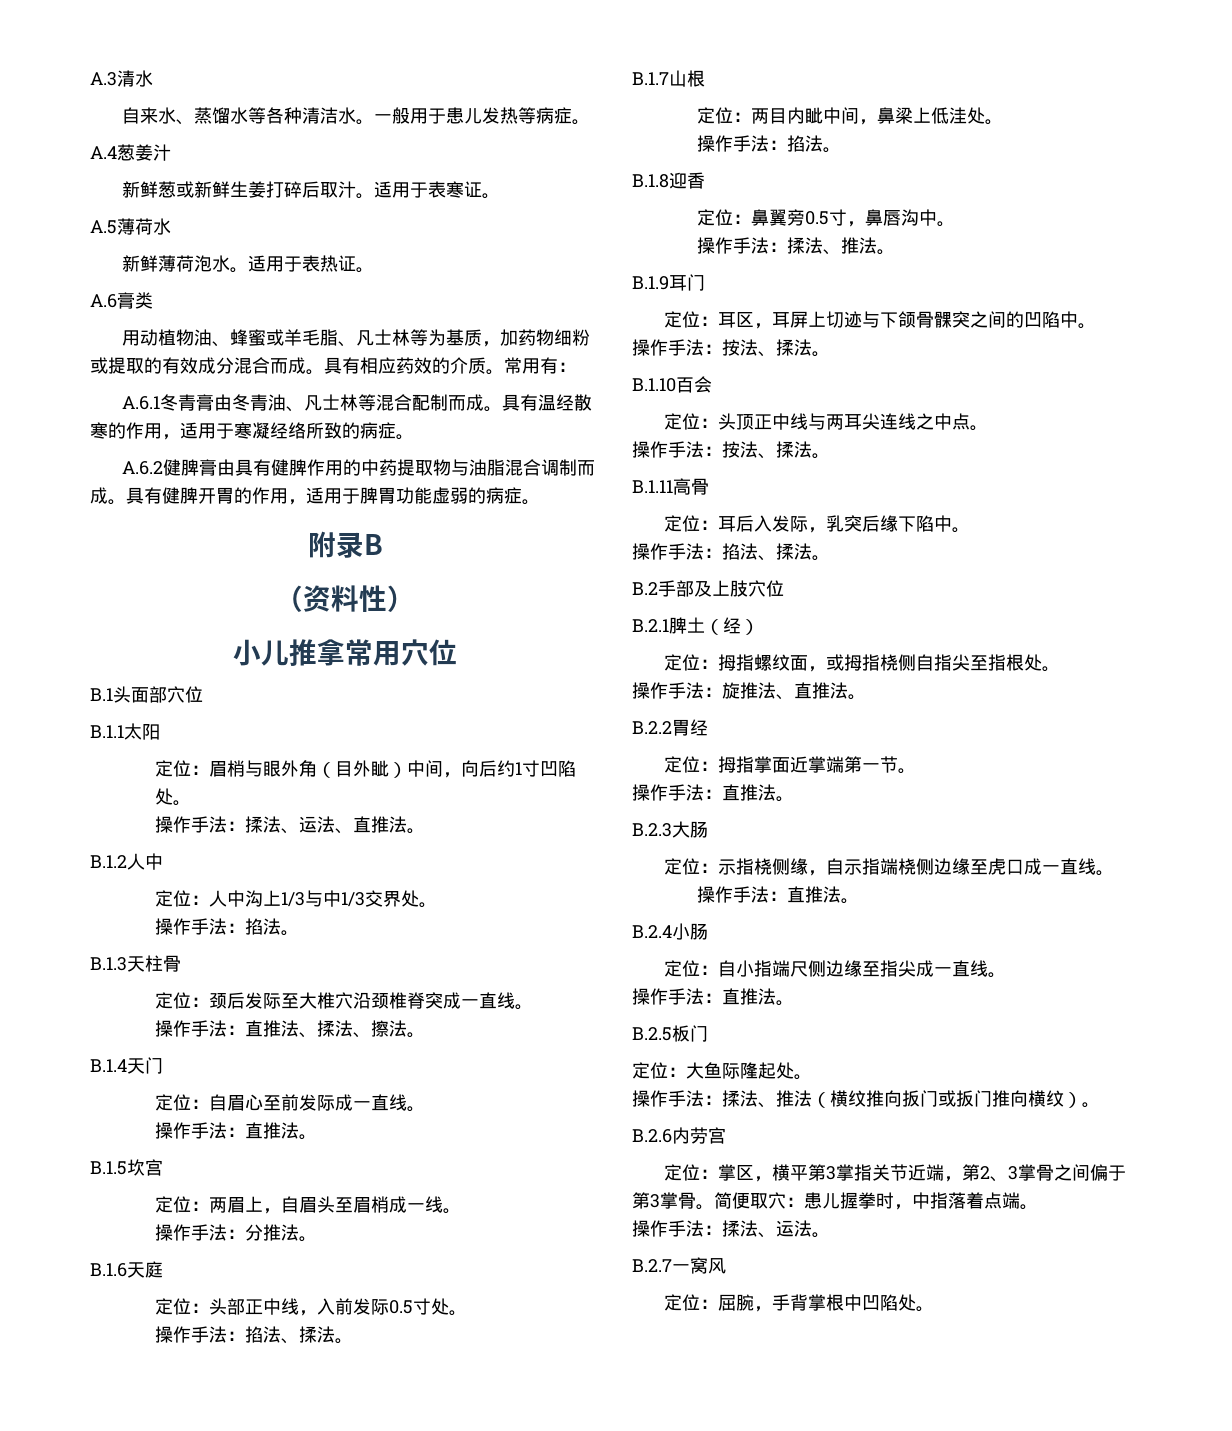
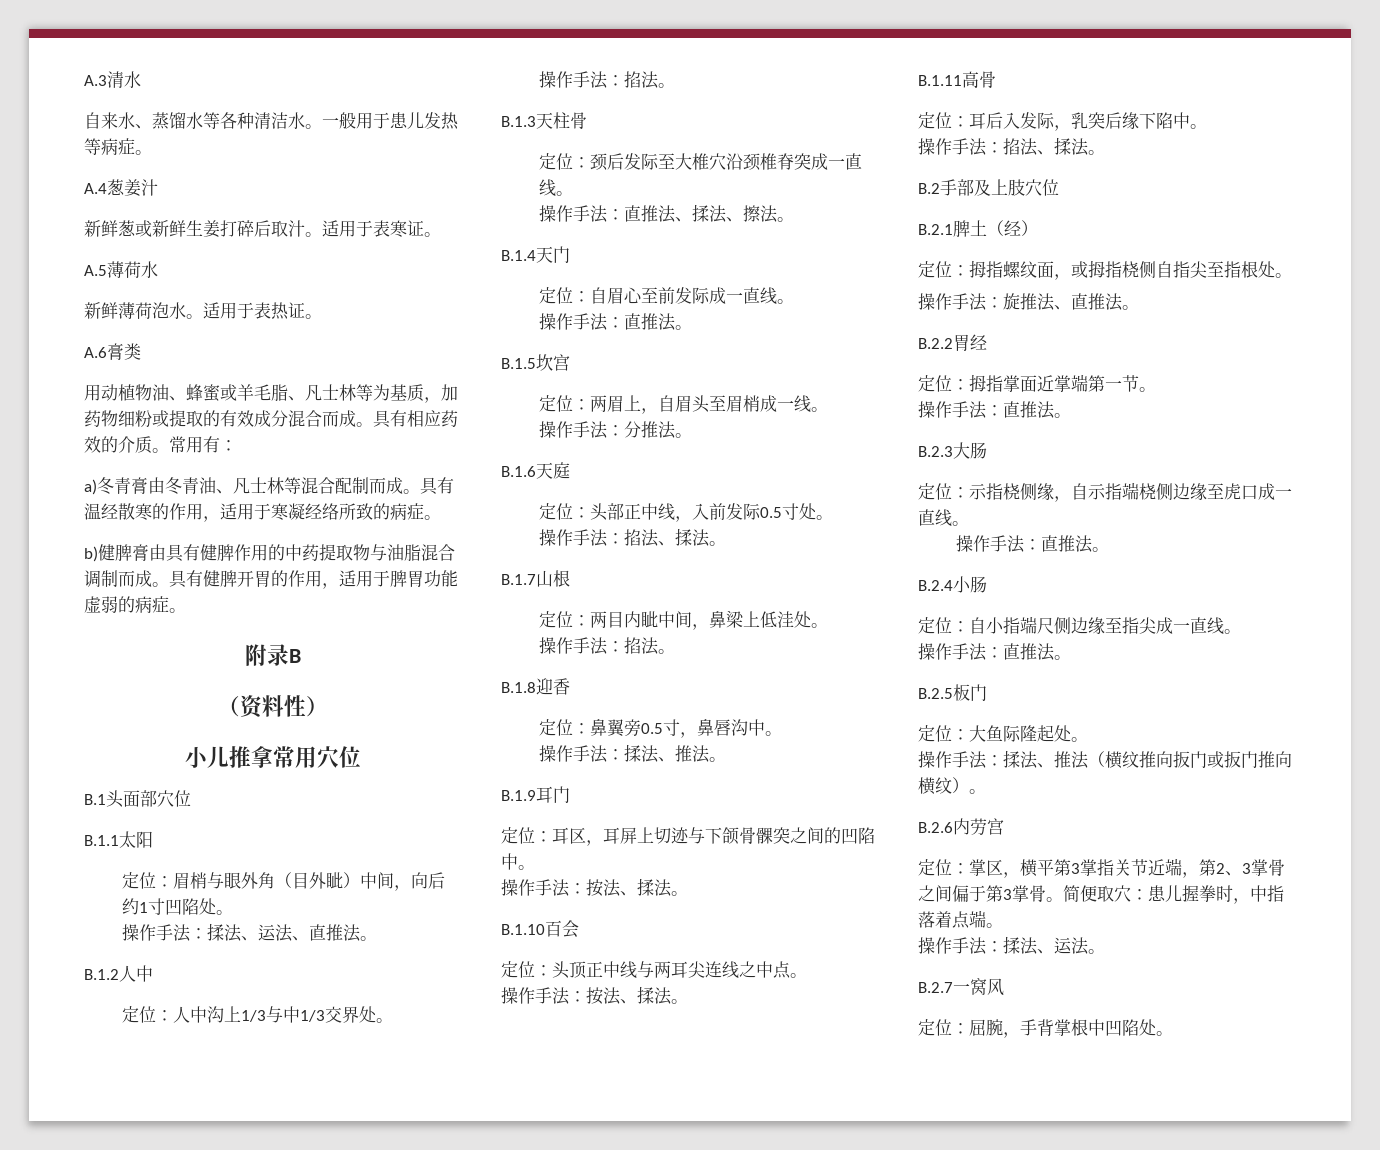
[122,396,161,410] A.6.1 -> [84,479,97,495] a)
[122,461,164,475] A.6.2 -> [84,546,98,562] b)

